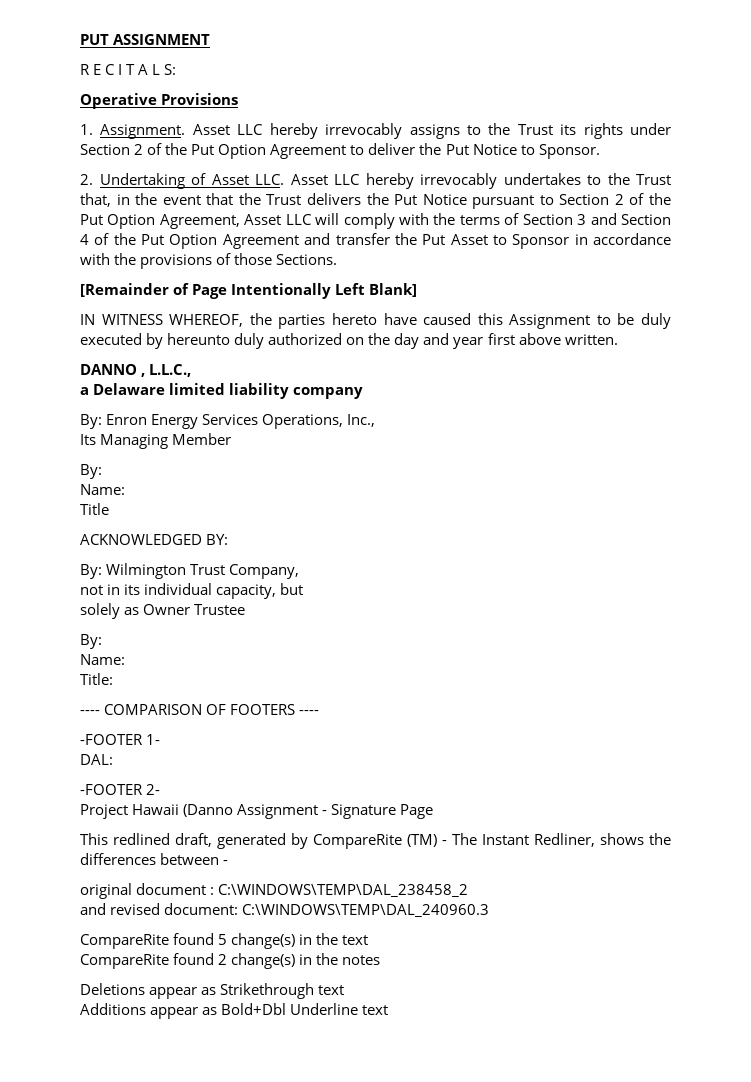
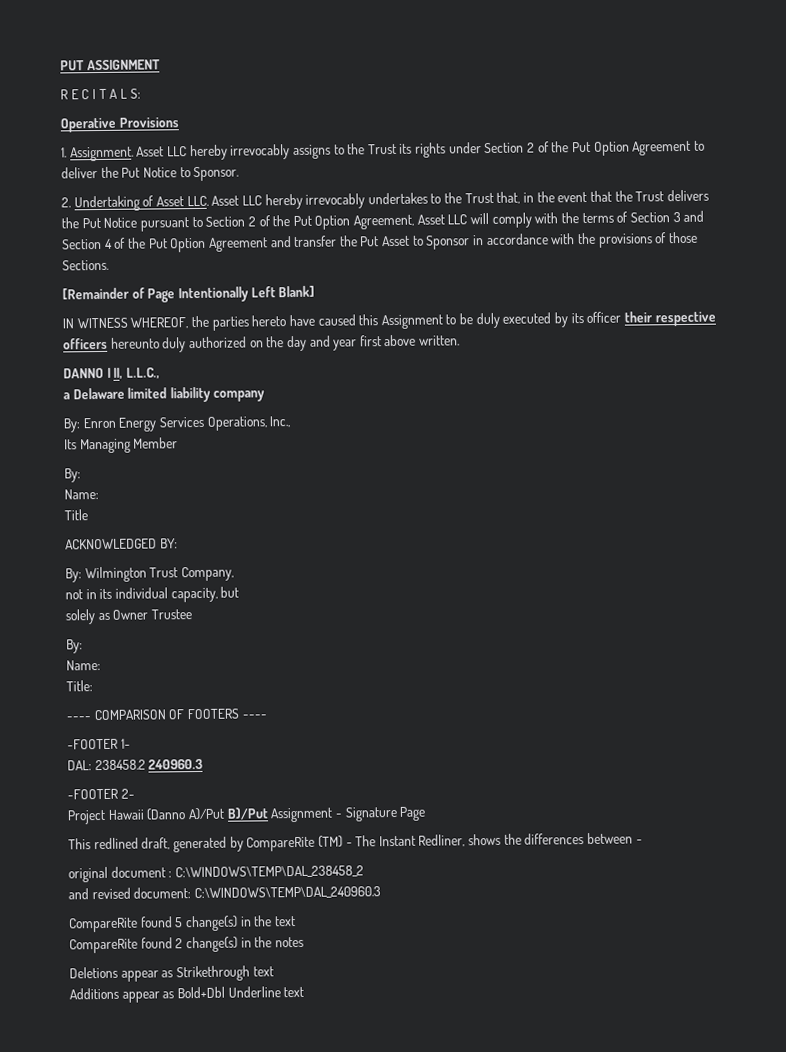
(164, 341) none -> [570,311,716,327] [63,337,108,350] its officer their respective officers
[141,373,146,377] , -> [106,367,124,380] I II,
(113, 759) none -> [94,758,204,771] 238458.2 240960.3
(234, 810) none -> [187,807,269,821] A)/Put B)/Put

